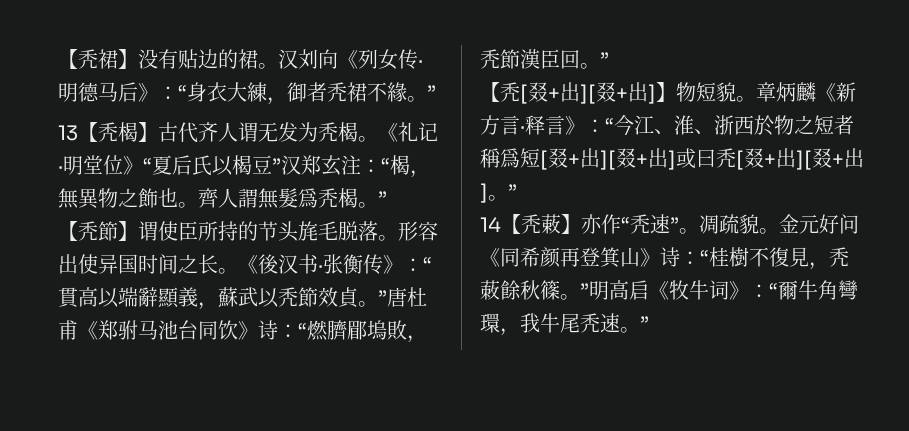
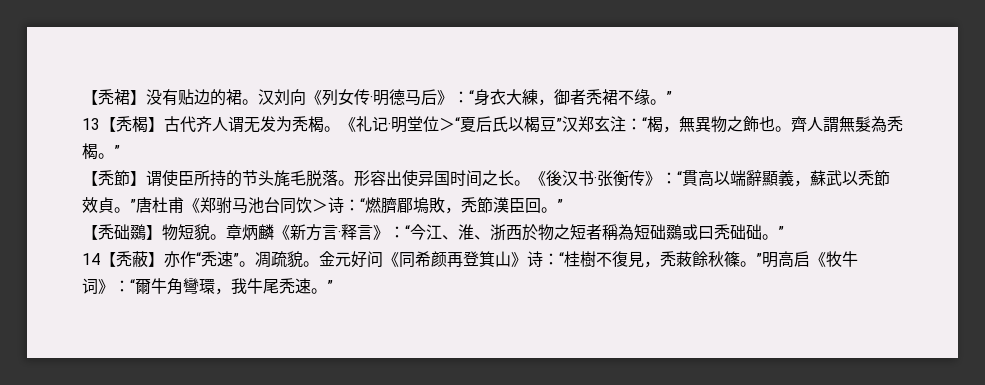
[387,82,407,102] 緣 -> [634,89,650,105] 缘
[123,156,143,175] 》 -> [439,118,455,131] ＞
[298,188,318,208] 爲 -> [871,116,887,133] 為
[238,321,258,340] 》 -> [312,199,328,212] ＞
[520,82,656,104] [叕+出][叕+出] -> [114,224,146,240] 础鵽
[500,148,864,170] [480,183,488,203] 爲短[叕+出][叕+出]或曰秃[叕+出][叕+出] -> [618,224,762,241] 為短础鵽或曰秃础础
[541,214,561,234] 䔩 -> [132,251,148,267] 蔽

